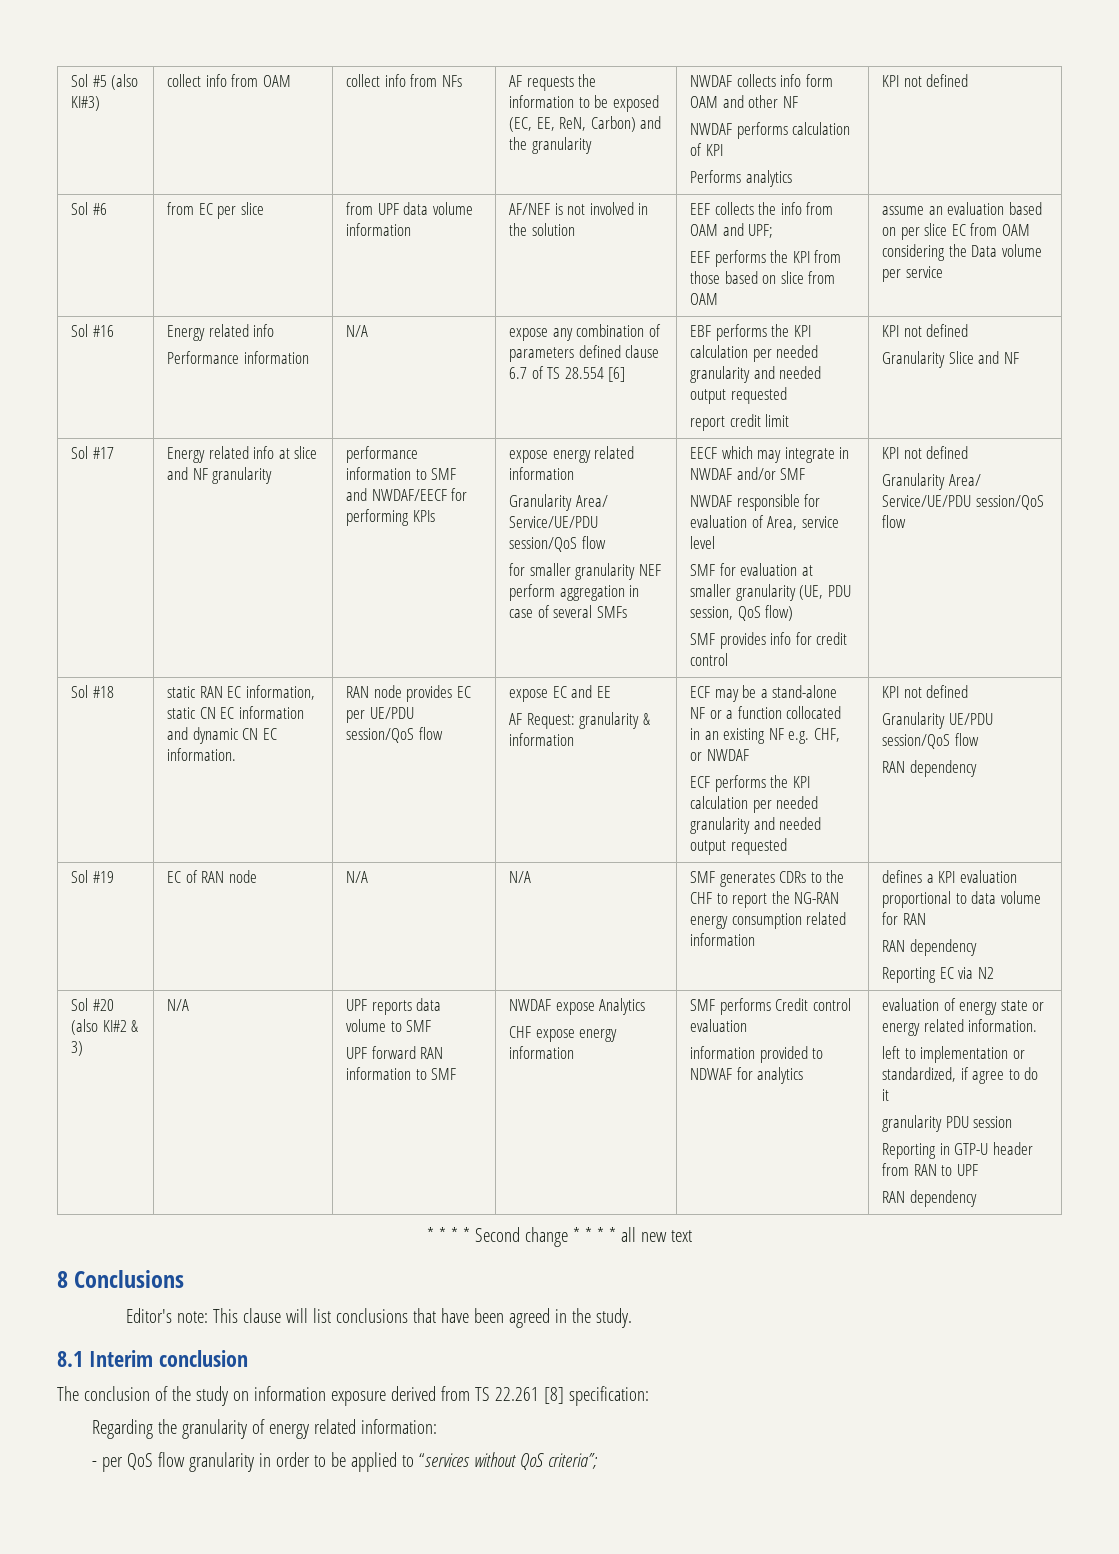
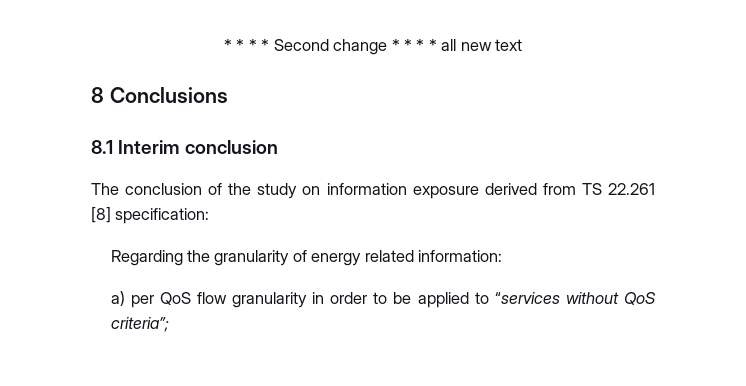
[71,74,139,90] [71,96,101,111] [167,74,291,87] [346,74,462,87] [509,74,597,91] [509,95,659,112] [509,116,662,132] [509,137,592,154] [690,74,833,87] [690,95,798,108] [690,122,851,139] [690,143,723,156] [690,170,792,187] [882,74,969,87] [71,202,107,215] [167,202,264,219] [346,202,473,215] [346,223,412,236] [509,202,649,215] [509,223,575,236] [690,202,834,215] [690,223,774,238] [690,250,842,267] [690,271,836,284] [690,293,719,305] [882,202,1042,215] [882,223,1030,240] [882,244,1042,261] [882,266,943,282] [71,324,114,337] [167,324,275,341] [167,351,309,364] [346,325,369,337] [509,324,661,341] [509,345,660,362] [509,366,626,382] [690,324,811,341] [690,345,819,362] [690,366,822,383] [690,387,787,404] [690,414,790,431] [882,324,969,337] [882,351,1019,368] [71,446,114,459] [167,446,318,463] [167,467,273,484] [346,446,419,463] [346,467,457,480] [346,488,468,501] [346,509,435,526] [509,446,635,463] [509,467,575,480] [509,494,608,511] [509,516,599,528] [509,536,606,552] [509,563,661,580] [509,584,640,601] [509,605,627,618] [690,446,850,463] [690,467,806,480] [690,494,821,511] [690,515,839,530] [690,536,716,549] [690,563,813,576] [690,584,851,601] [690,605,794,621] [690,632,848,649] [690,653,729,666] [882,446,969,459] [882,473,981,490] [882,495,1044,510] [882,515,907,528] [71,685,114,698] [167,685,315,700] [167,706,304,719] [167,727,277,744] [167,748,237,761] [346,685,471,702] [346,707,414,723] [346,727,443,743] [509,685,611,702] [509,712,650,729] [509,733,575,746] [690,685,838,702] [690,706,842,719] [690,728,840,744] [690,749,749,761] [690,775,810,792] [690,796,819,813] [690,817,822,834] [690,838,787,855] [882,685,969,698] [882,712,993,729] [882,733,979,749] [882,760,977,777] [71,870,114,883] [167,870,257,883] [346,871,369,883] [509,871,532,883] [690,870,845,887] [690,891,840,908] [690,912,847,929] [690,933,756,946] [882,870,1017,883] [882,891,1041,908] [882,912,926,925] [882,939,977,956] [882,967,994,983] [71,998,114,1011] [71,1019,139,1035] [71,1041,84,1056] [167,999,190,1011] [346,998,442,1015] [346,1019,432,1032] [346,1046,444,1059] [346,1067,457,1080] [509,998,646,1015] [509,1026,618,1042] [509,1046,575,1059] [690,998,851,1015] [690,1019,748,1032] [690,1046,824,1063] [690,1067,804,1084] [882,998,1045,1015] [882,1019,1038,1036] [882,1046,1025,1063] [882,1067,1039,1084] [882,1089,890,1101] [882,1115,1013,1132] [882,1142,1033,1159] [882,1163,978,1176] [882,1190,977,1207] Sol #5 (also KI#3) | collect info from OAM | collect info from NFs | AF requests the information to be exposed (EC, EE, ReN, Carbon) and the granularity | NWDAF collects info form OAM and other NF // NWDAF performs calculation of KPI // Performs analytics | KPI not defined // Sol #6 | from EC per slice | from UPF data volume information | AF/NEF is not involved in the solution | EEF collects the info from OAM and UPF; // EEF performs the KPI from those based on slice from OAM | assume an evaluation based on per slice EC from OAM considering the Data volume per service // Sol #16 | Energy related info // Performance information | N/A | expose any combination of parameters defined clause 6.7 of TS 28.554 [6] | EBF performs the KPI calculation per needed granularity and needed output requested // report credit limit | KPI not defined // Granularity Slice and NF // Sol #17 | Energy related info at slice and NF granularity | performance information to SMF and NWDAF/EECF for performing KPIs | expose energy related information // Granularity Area/ Service/UE/PDU session/QoS flow // for smaller granularity NEF perform aggregation in case of several SMFs | EECF which may integrate in NWDAF and/or SMF // NWDAF responsible for evaluation of Area, service level // SMF for evaluation at smaller granularity (UE, PDU session, QoS flow) // SMF provides info for credit control | KPI not defined // Granularity Area/ Service/UE/PDU session/QoS flow // Sol #18 | static RAN EC information, static CN EC information and dynamic CN EC information. | RAN node provides EC per UE/PDU session/QoS flow | expose EC and EE // AF Request: granularity & information | ECF may be a stand-alone NF or a function collocated in an existing NF e.g. CHF, or NWDAF // ECF performs the KPI calculation per needed granularity and needed output requested | KPI not defined // Granularity UE/PDU session/QoS flow // RAN dependency // Sol #19 | EC of RAN node | N/A | N/A | SMF generates CDRs to the CHF to report the NG-RAN energy consumption related information | defines a KPI evaluation proportional to data volume for RAN // RAN dependency // Reporting EC via N2 // Sol #20 (also KI#2 & 3) | N/A | UPF reports data volume to SMF // UPF forward RAN information to SMF | NWDAF expose Analytics // CHF expose energy information | SMF performs Credit control evaluation // information provided to NDWAF for analytics | evaluation of energy state or energy related information. // left to implementation or standardized, if agree to do it // granularity PDU session // Reporting in GTP-U header from RAN to UPF // RAN dependency // -> (223, 45) none
[126,1308,633,1328] // Editor's note: This clause will list conclusions that have been agreed in the study. -> (228, 95) none
[91,1461,97,1467] - -> [110,291,125,306] a)

